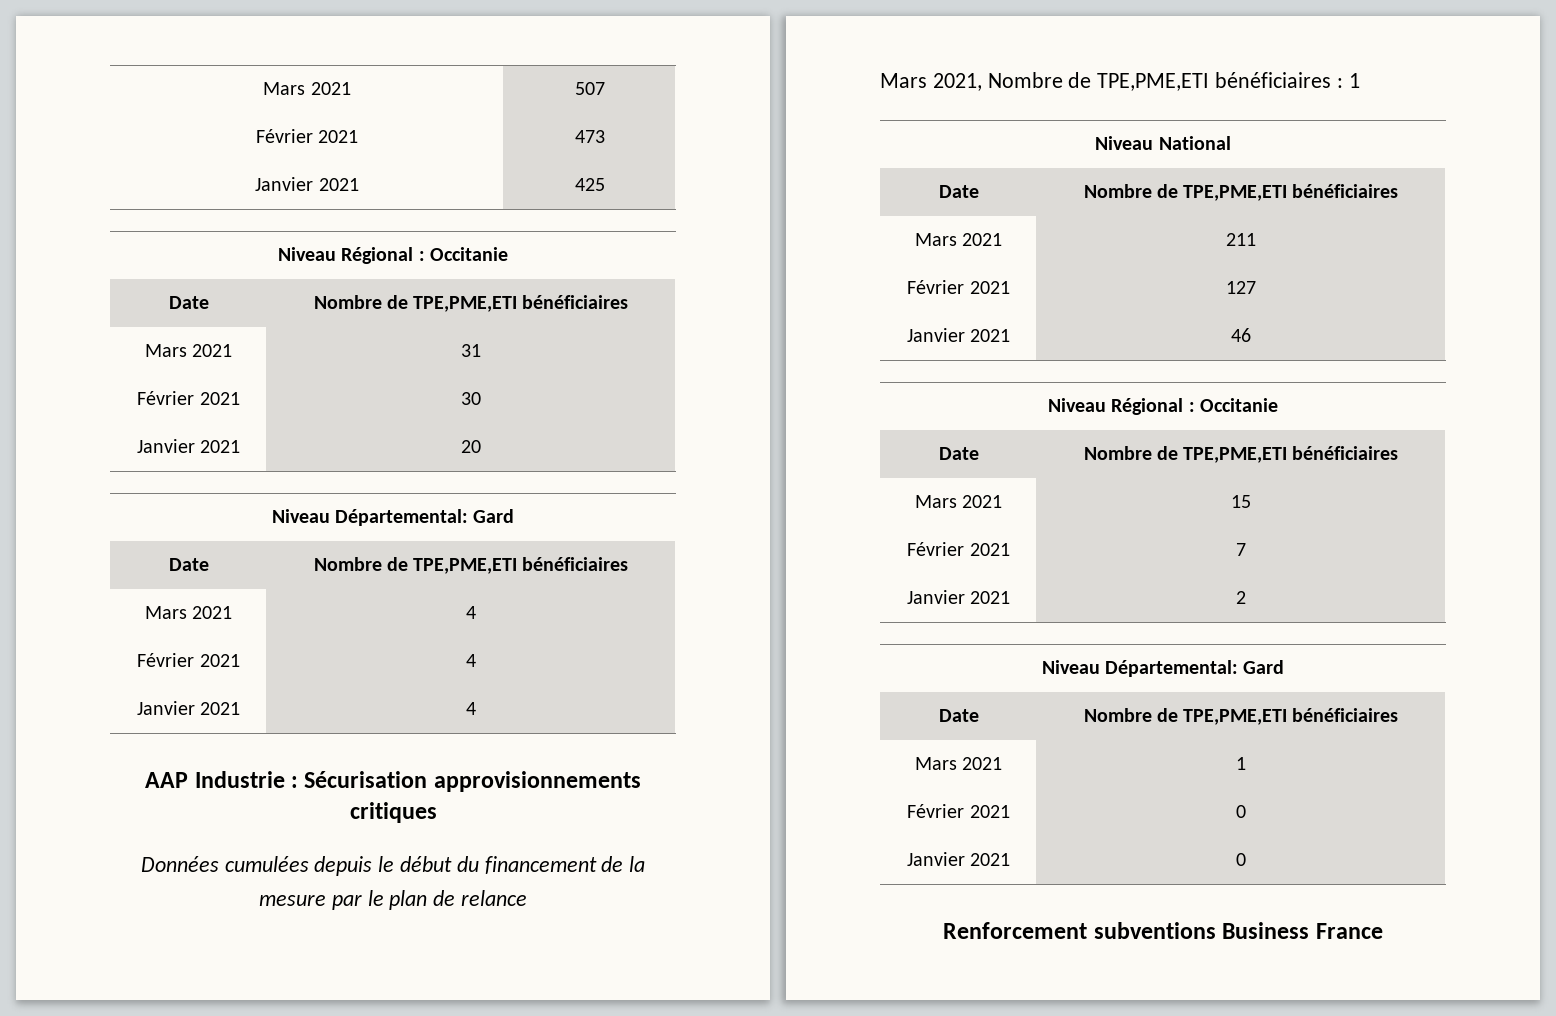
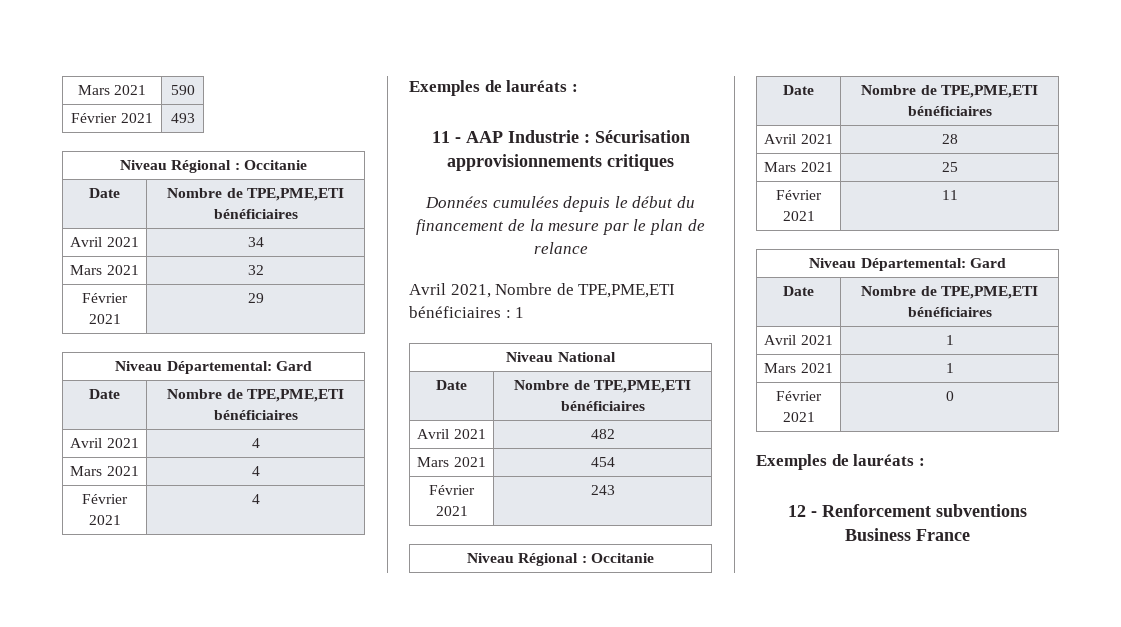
[263,82,351,95] [574,82,605,95] [255,129,359,143] [574,130,605,143] [255,177,359,191] [574,178,605,191] [278,247,508,264] [168,296,209,309] [313,295,629,312] [144,344,233,357] [461,344,481,357] [137,391,240,405] [461,392,481,405] [136,439,241,453] [461,440,481,453] [271,509,515,526] [168,558,209,571] [313,557,629,574] Mars 2021 | 507 // Février 2021 | 473 // Janvier 2021 | 425 // Niveau Régional : Occitanie // Date | Nombre de TPE,PME,ETI bénéficiaires // Mars 2021 | 31 // Février 2021 | 30 // Janvier 2021 | 20 // Niveau Départemental: Gard // Date | Nombre de TPE,PME,ETI bénéficiaires -> [77,85,147,95] [170,85,195,95] [71,113,153,123] [170,113,195,123] [120,160,307,173] [89,188,120,198] [167,188,344,201] [213,209,298,219] [70,237,139,247] [247,237,264,247] [70,265,139,275] [247,265,264,275] [82,293,128,303] [88,314,121,324] [247,293,264,303] [115,361,312,374] [89,389,120,399] [167,389,344,402] [213,410,298,420] [70,438,139,448] [251,438,260,448] Mars 2021 | 590 // Février 2021 | 493 // Niveau Régional : Occitanie // Date | Nombre de TPE,PME,ETI bénéficiaires // Avril 2021 | 34 // Mars 2021 | 32 // Février 2021 | 29 // Niveau Départemental: Gard // Date | Nombre de TPE,PME,ETI bénéficiaires // Avril 2021 | 4
[136,701,241,715] [466,702,476,715] // Janvier 2021 | 4 // -> [409,80,578,96] [431,131,461,143] // Exemples de lauréats : // 11 -
[880,73,927,88] Mars -> [409,283,446,295] Avril
[914,233,1003,246] [1226,233,1256,246] [907,280,1010,294] [1226,281,1256,294] [906,328,1011,342] [1231,328,1251,342] [1048,398,1278,415] [938,447,979,460] [1083,446,1399,463] [914,495,1003,508] [1231,495,1251,508] [907,542,1010,556] [1236,543,1246,556] [906,590,1011,604] [1236,591,1246,604] [1041,660,1285,677] [938,709,979,722] [1083,708,1399,725] // Mars 2021 | 211 // Février 2021 | 127 // Janvier 2021 | 46 // Niveau Régional : Occitanie // Date | Nombre de TPE,PME,ETI bénéficiaires // Mars 2021 | 15 // Février 2021 | 7 // Janvier 2021 | 2 // Niveau Départemental: Gard // Date | Nombre de TPE,PME,ETI bénéficiaires -> [417,429,486,439] [590,429,615,439] [417,457,486,467] [590,457,615,467] [429,485,475,495] [435,506,468,516] [590,485,615,495] [467,553,654,566] [783,85,814,95] [861,85,1038,98] [907,106,992,116] [764,134,833,144] [941,134,958,144] [764,162,833,172] [941,162,958,172] [776,190,822,200] [782,211,815,221] [941,190,958,200] [809,258,1006,271] [783,286,814,296] [861,286,1038,299] [907,307,992,317] [764,335,833,345] [945,335,954,345] // Avril 2021 | 482 // Mars 2021 | 454 // Février 2021 | 243 // Niveau Régional : Occitanie // Date | Nombre de TPE,PME,ETI bénéficiaires // Avril 2021 | 28 // Mars 2021 | 25 // Février 2021 | 11 // Niveau Départemental: Gard // Date | Nombre de TPE,PME,ETI bénéficiaires // Avril 2021 | 1
[906,852,1011,866] [1236,853,1246,866] // Janvier 2021 | 0 // -> [756,454,925,470] [788,505,817,517] // Exemples de lauréats : // 12 -

